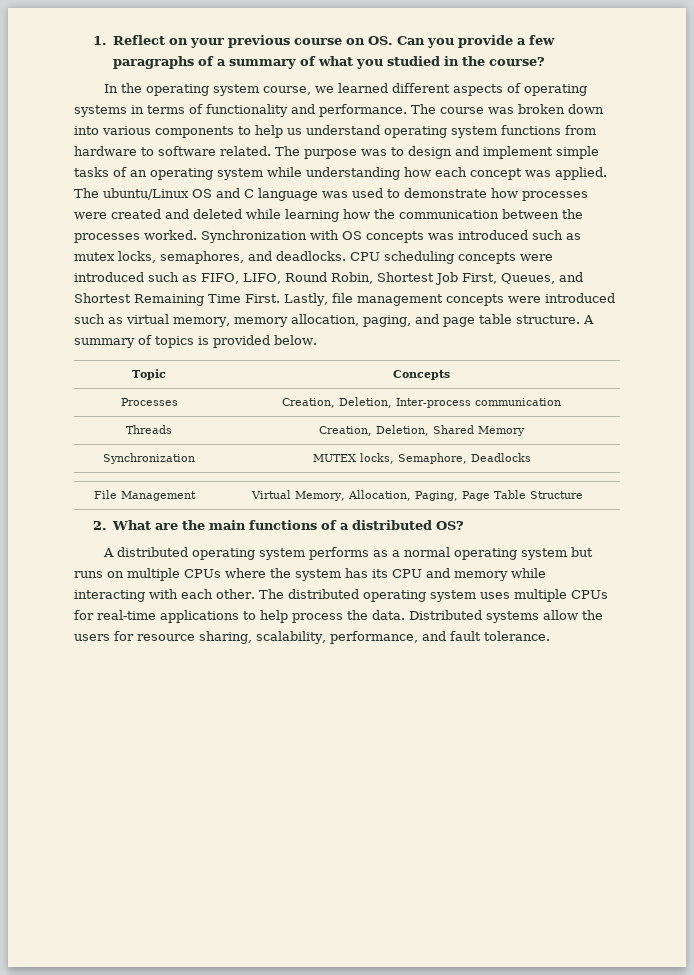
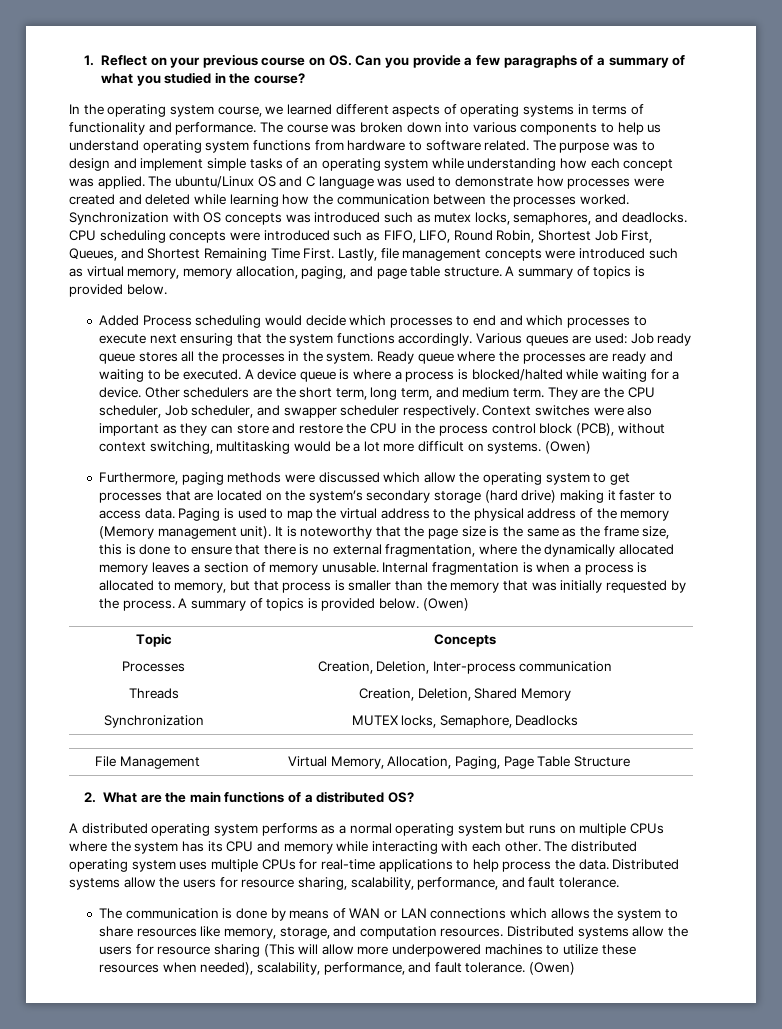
(317, 340) none -> [98,315,647,328] [98,333,692,346] [98,351,673,364] [98,369,680,382] [98,387,655,400] [98,405,653,418] [98,423,665,436] [98,441,592,454] [98,472,631,485] [98,490,673,503] [98,508,670,521] [98,526,670,539] [98,544,675,557] [98,562,648,575] [98,580,686,593] [98,598,469,611] // Added Process scheduling would decide which processes to end and which processes to execute next ensuring that the system functions accordingly. Various queues are used: Job ready queue stores all the processes in the system. Ready queue where the processes are ready and waiting to be executed. A device queue is where a process is blocked/halted while waiting for a device. Other schedulers are the short term, long term, and medium term. They are the CPU scheduler, Job scheduler, and swapper scheduler respectively. Context switches were also important as they can store and restore the CPU in the process control block (PCB), without context switching, multitasking would be a lot more difficult on systems. (Owen) // Furthermore, paging methods were discussed which allow the operating system to get processes that are located on the system’s secondary storage (hard drive) making it faster to access data. Paging is used to map the virtual address to the physical address of the memory (Memory management unit). It is noteworthy that the page size is the same as the frame size, this is done to ensure that there is no external fragmentation, where the dynamically allocated memory leaves a section of memory unusable. Internal fragmentation is when a process is allocated to memory, but that process is smaller than the memory that was initially requested by the process. A summary of topics is provided below. (Owen)
(550, 636) none -> [98,908,678,921] [98,926,689,939] [98,944,636,957] [98,962,576,975] // The communication is done by means of WAN or LAN connections which allows the system to share resources like memory, storage, and computation resources. Distributed systems allow the users for resource sharing (This will allow more underpowered machines to utilize these resources when needed), scalability, performance, and fault tolerance. (Owen)

